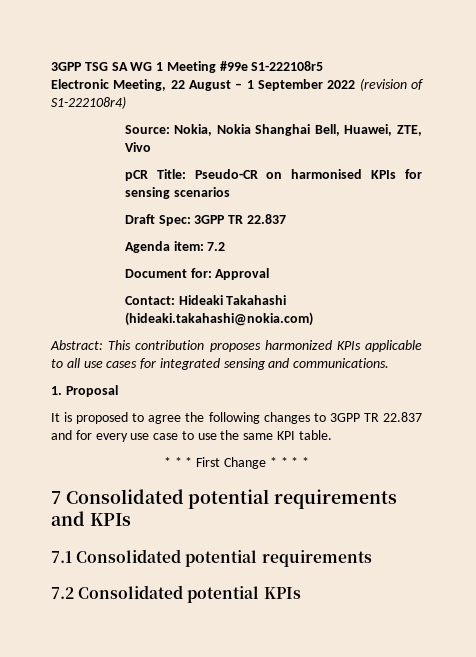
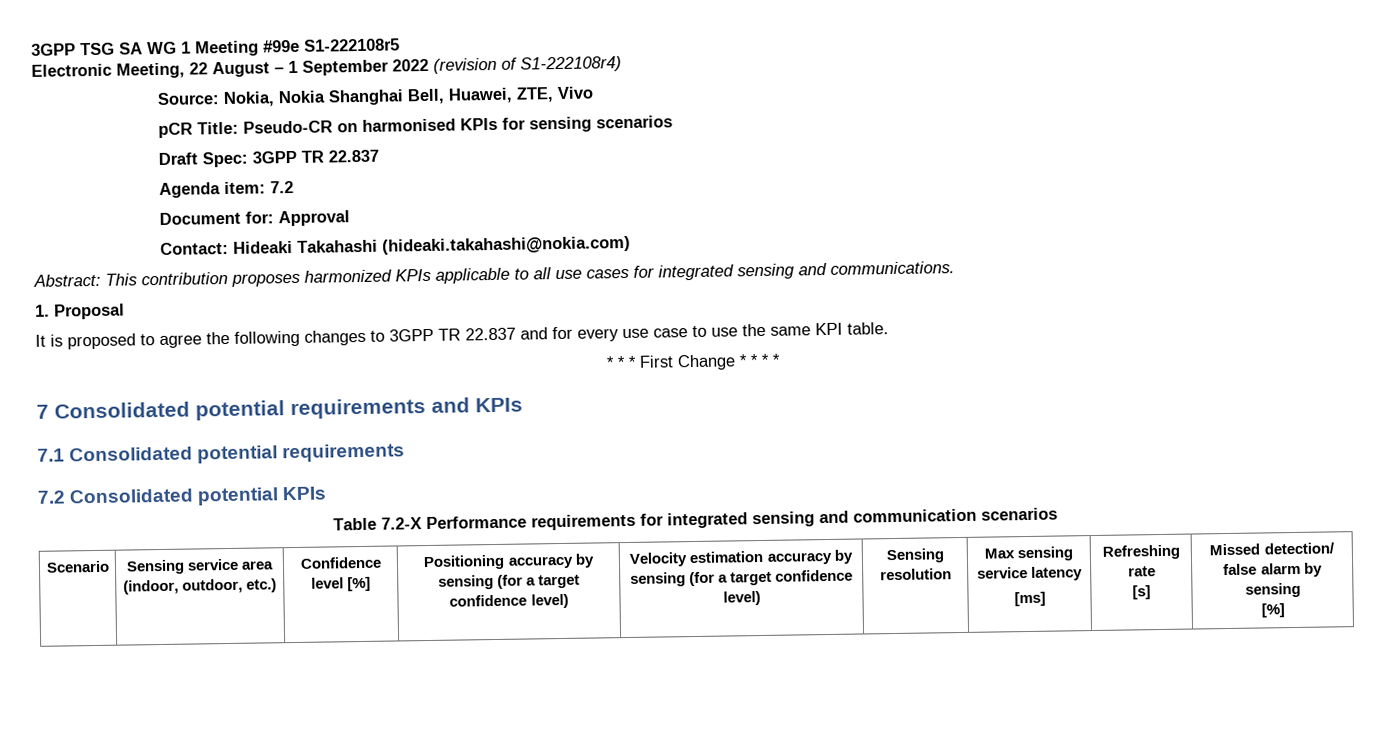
(301, 593) none -> [333,507,1058,531] [45,560,110,573] [125,558,275,575] [122,578,278,595] [299,556,382,569] [310,576,372,592] [423,553,595,571] [437,574,581,590] [449,593,569,609] [629,549,854,567] [629,569,854,587] [722,591,761,606] [885,548,944,564] [879,568,952,581] [983,546,1074,562] [976,566,1084,581] [1013,591,1046,607] [1101,544,1180,560] [1127,566,1156,577] [1132,585,1151,600] [1209,542,1335,556] [1223,562,1323,577] [1244,582,1301,598] [1260,603,1285,618] // Table 7.2-X Performance requirements for integrated sensing and communication scenarios // Scenario | Sensing service area (indoor, outdoor, etc.) | Confidence level [%] | Positioning accuracy by sensing (for a target confidence level) | Velocity estimation accuracy by sensing (for a target confidence level) | Sensing resolution | Max sensing service latency // [ms] | Refreshing rate // [s] | Missed detection/ false alarm by sensing // [%]

